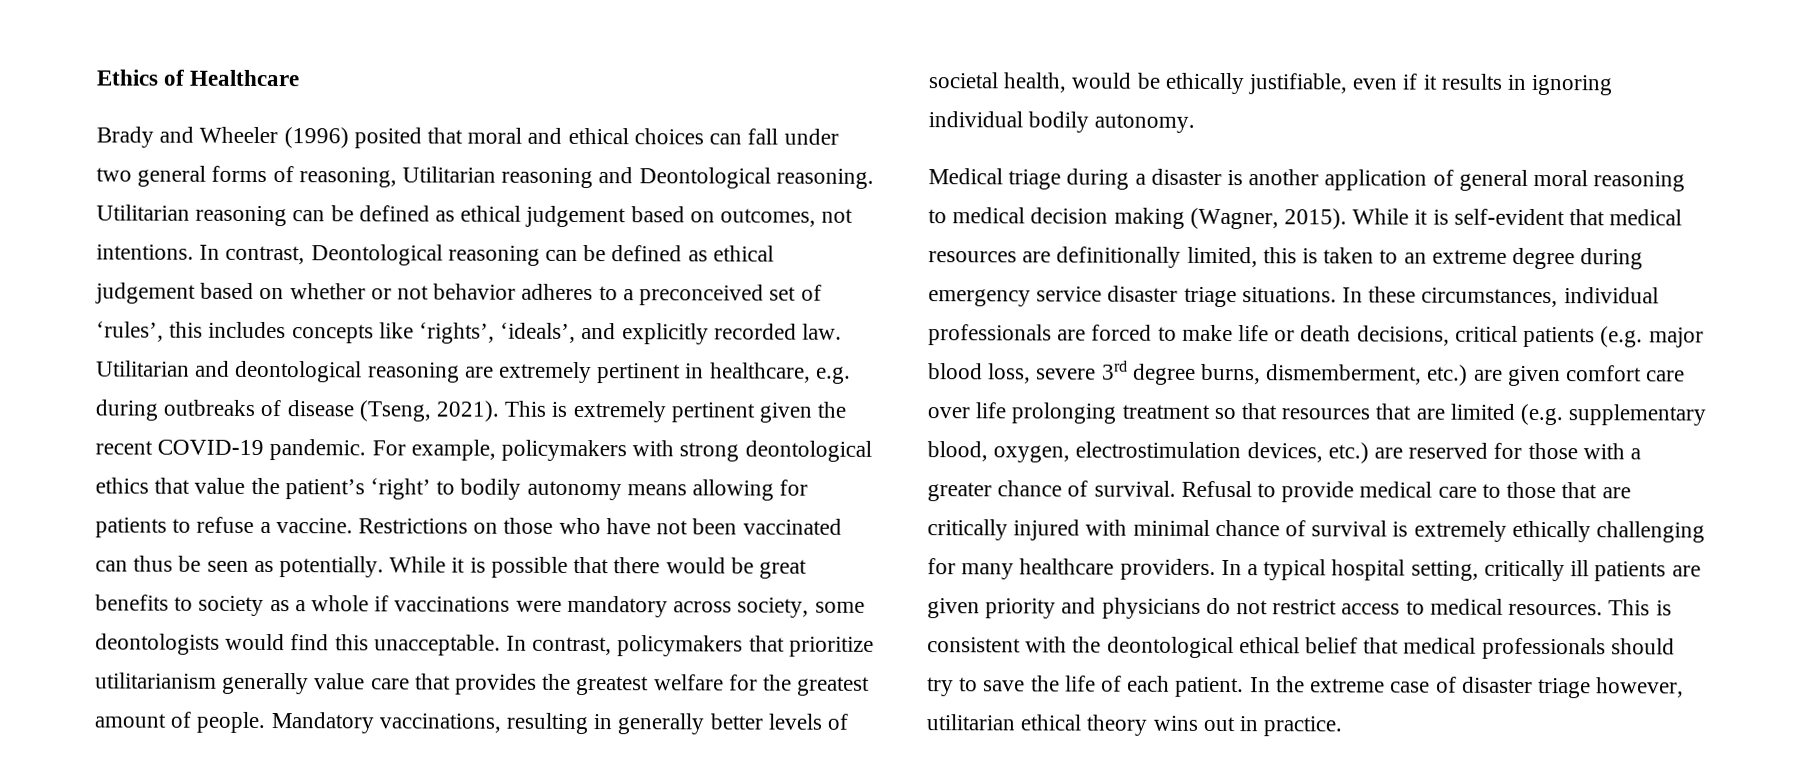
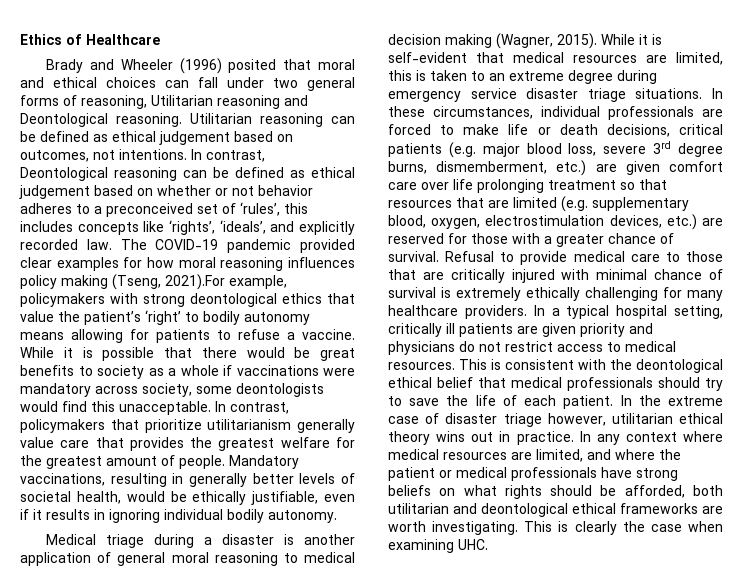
[96,360,851,384] [95,399,847,423] [95,439,406,461] Utilitarian and deontological reasoning are extremely pertinent in healthcare, e.g. during outbreaks of disease (Tseng, 2021). This is extremely pertinent given the recent COVID-19 pandemic. For -> [120,239,356,253] [20,257,355,271] [20,274,225,290] The COVID-19 pandemic provided clear examples for how moral reasoning influences policy making (Tseng, 2021).For
[358,517,842,535] [95,555,385,578] Restrictions on those who have not been vaccinated can thus be seen as potentially. -> (355, 334) none
[1056,246,1182,268] definitionally -> (667, 59) none
(1343, 726) none -> [579,431,723,445] [388,449,681,462] [388,467,678,481] [388,485,723,499] [388,503,723,517] [388,521,723,535] [388,539,488,553] In any context where medical resources are limited, and where the patient or medical professionals have strong beliefs on what rights should be afforded, both utilitarian and deontological ethical frameworks are worth investigating. This is clearly the case when examining UHC.

